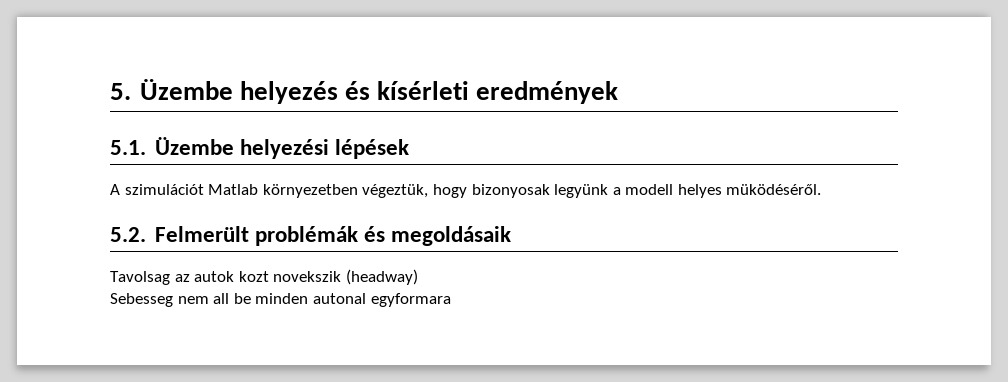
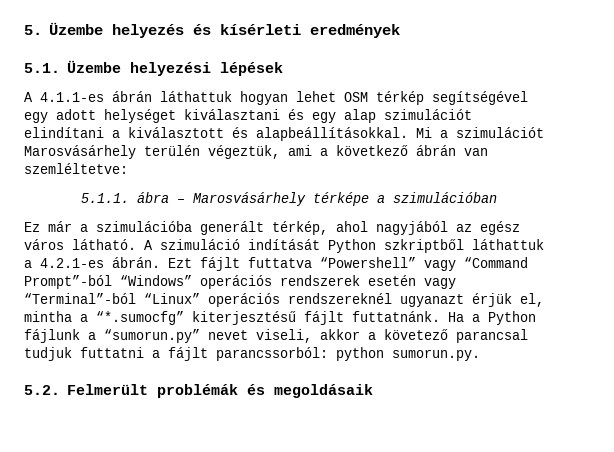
[124,184,822,198] szimulációt Matlab környezetben végeztük, hogy bizonyosak legyünk a modell helyes müködéséről. -> [40,91,528,105] [24,109,472,123] [24,127,544,141] [24,145,488,159] [24,163,128,174] [81,192,497,206] [24,221,520,235] [24,239,544,253] [24,257,528,271] [24,275,456,289] [24,293,544,307] [24,311,536,325] [24,329,528,343] [24,347,480,361] 4.1.1-es ábrán láthattuk hogyan lehet OSM térkép segítségével egy adott helységet kiválasztani és egy alap szimulációt elindítani a kiválasztott és alapbeállításokkal. Mi a szimulációt Marosvásárhely terülén végeztük, ami a következő ábrán van szemléltetve: // 5.1.1. ábra – Marosvásárhely térképe a szimulációban // Ez már a szimulációba generált térkép, ahol nagyjából az egész város látható. A szimuláció indítását Python szkriptből láthattuk a 4.2.1-es ábrán. Ezt fájlt futtatva “Powershell” vagy “Command Prompt”-ból “Windows” operációs rendszerek esetén vagy “Terminal”-ból “Linux” operációs rendszereknél ugyanazt érjük el, mintha a “*.sumocfg” kiterjesztésű fájlt futtatnánk. Ha a Python fájlunk a “sumorun.py” nevet viseli, akkor a követező parancsal tudjuk futtatni a fájlt parancssorból: python sumorun.py.
[110,269,418,285] [110,293,451,307] // Tavolsag az autok kozt novekszik (headway) // Sebesseg nem all be minden autonal egyformara -> (373, 391) none

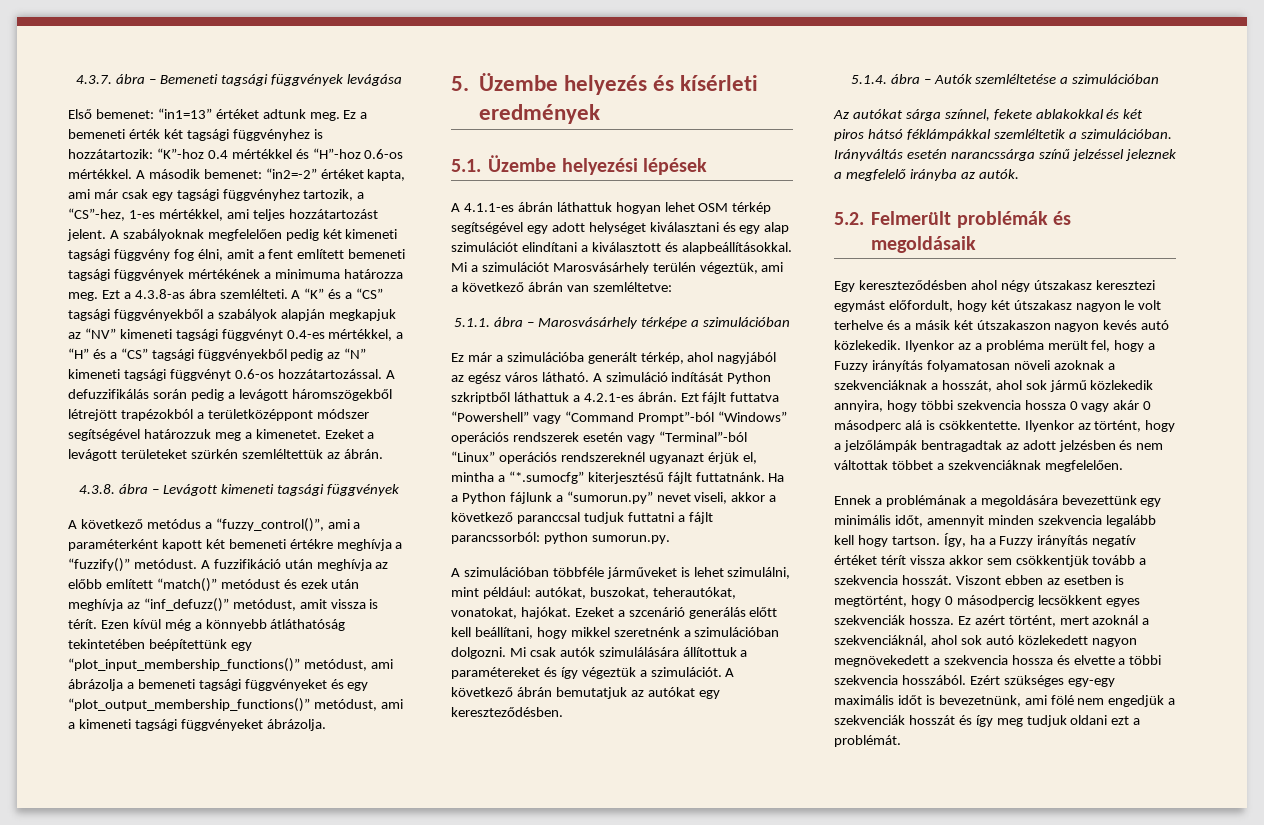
(24, 30) none -> [76,74,402,86] [68,108,368,121] [68,129,323,141] [68,148,404,159] [68,168,406,181] [68,189,365,201] [68,208,378,221] [67,229,398,241] [68,249,406,261] [68,269,403,281] [68,288,384,301] [68,309,396,321] [68,328,404,341] [68,348,367,361] [68,369,395,381] [68,389,392,401] [68,409,369,421] [68,429,375,441] [68,449,383,461] [79,484,399,496] [68,518,361,532] [68,539,403,551] [68,558,389,572] [68,578,360,592] [68,598,379,612] [68,619,346,631] [68,639,252,651] [68,658,393,672] [68,679,369,691] [68,698,403,712] [68,719,326,731] 4.3.7. ábra – Bemeneti tagsági függvények levágása // Első bemenet: “in1=13” értéket adtunk meg. Ez a bemeneti érték két tagsági függvényhez is hozzátartozik: “K”-hoz 0.4 mértékkel és “H”-hoz 0.6-os mértékkel. A második bemenet: “in2=-2” értéket kapta, ami már csak egy tagsági függvényhez tartozik, a “CS”-hez, 1-es mértékkel, ami teljes hozzátartozást jelent. A szabályoknak megfelelően pedig két kimeneti tagsági függvény fog élni, amit a fent említett bemeneti tagsági függvények mértékének a minimuma határozza meg. Ezt a 4.3.8-as ábra szemlélteti. A “K” és a “CS” tagsági függvényekből a szabályok alapján megkapjuk az “NV” kimeneti tagsági függvényt 0.4-es mértékkel, a “H” és a “CS” tagsági függvényekből pedig az “N” kimeneti tagsági függvényt 0.6-os hozzátartozással. A defuzzifikálás során pedig a levágott háromszögekből létrejött trapézokból a területközéppont módszer segítségével határozzuk meg a kimenetet. Ezeket a levágott területeket szürkén szemléltettük az ábrán. // 4.3.8. ábra – Levágott kimeneti tagsági függvények // A következő metódus a “fuzzy_control()”, ami a paraméterként kapott két bemeneti értékre meghívja a “fuzzify()” metódust. A fuzzifikáció után meghívja az előbb említett “match()” metódust és ezek után meghívja az “inf_defuzz()” metódust, amit vissza is térít. Ezen kívül még a könnyebb átláthatóság tekintetében beépítettünk egy “plot_input_membership_functions()” metódust, ami ábrázolja a bemeneti tagsági függvényeket és egy “plot_output_membership_functions()” metódust, ami a kimeneti tagsági függvényeket ábrázolja. //
[384,329,528,343] követező parancsal -> [451,512,580,524] következő paranccsal
(480, 355) none -> [451,567,791,579] [451,587,736,599] [451,607,778,619] [451,627,780,639] [451,647,748,659] [451,667,735,679] [451,687,720,699] [451,707,563,717] [850,74,1160,84] [833,109,1144,121] [834,129,1172,141] [834,149,1176,161] [834,169,1019,181] // A szimulációban többféle járműveket is lehet szimulálni, mint például: autókat, buszokat, teherautókat, vonatokat, hajókat. Ezeket a szcenárió generálás előtt kell beállítani, hogy mikkel szeretnénk a szimulációban dolgozni. Mi csak autók szimulálására állítottuk a paramétereket és így végeztük a szimulációt. A következő ábrán bemutatjuk az autókat egy kereszteződésben. // 5.1.4. ábra – Autók szemléltetése a szimulációban // Az autókat sárga színnel, fekete ablakokkal és két piros hátsó féklámpákkal szemléltetik a szimulációban. Irányváltás esetén narancssárga színű jelzéssel jeleznek a megfelelő irányba az autók.
(373, 391) none -> [834,280,1155,292] [834,300,1162,312] [834,320,1170,332] [834,340,1156,352] [834,360,1115,372] [834,380,1154,392] [834,400,1152,412] [834,420,1176,432] [834,440,1164,452] [834,460,1123,472] [834,495,1162,507] [834,515,1156,527] [834,533,1137,547] [834,555,1147,567] [834,575,1125,585] [834,595,1140,607] [834,615,1150,627] [834,635,1137,647] [834,655,1162,667] [834,675,1115,687] [834,695,1176,707] [834,715,1141,727] [834,735,901,747] // Egy kereszteződésben ahol négy útszakasz keresztezi egymást előfordult, hogy két útszakasz nagyon le volt terhelve és a másik két útszakaszon nagyon kevés autó közlekedik. Ilyenkor az a probléma merült fel, hogy a Fuzzy irányítás folyamatosan növeli azoknak a szekvenciáknak a hosszát, ahol sok jármű közlekedik annyira, hogy többi szekvencia hossza 0 vagy akár 0 másodperc alá is csökkentette. Ilyenkor az történt, hogy a jelzőlámpák bentragadtak az adott jelzésben és nem váltottak többet a szekvenciáknak megfelelően. // Ennek a problémának a megoldására bevezettünk egy minimális időt, amennyit minden szekvencia legalább kell hogy tartson. Így, ha a Fuzzy irányítás negatív értéket térít vissza akkor sem csökkentjük tovább a szekvencia hosszát. Viszont ebben az esetben is megtörtént, hogy 0 másodpercig lecsökkent egyes szekvenciák hossza. Ez azért történt, mert azoknál a szekvenciáknál, ahol sok autó közlekedett nagyon megnövekedett a szekvencia hossza és elvette a többi szekvencia hosszából. Ezért szükséges egy-egy maximális időt is bevezetnünk, ami fölé nem engedjük a szekvenciák hosszát és így meg tudjuk oldani ezt a problémát.

